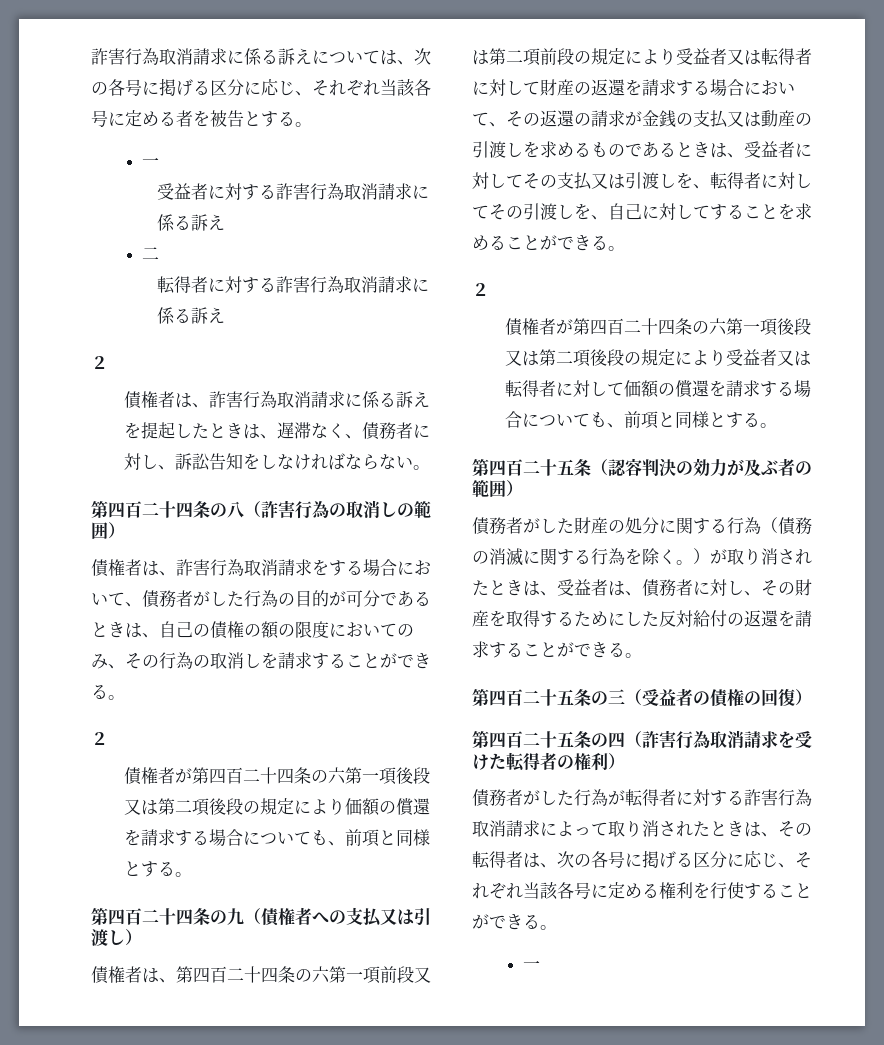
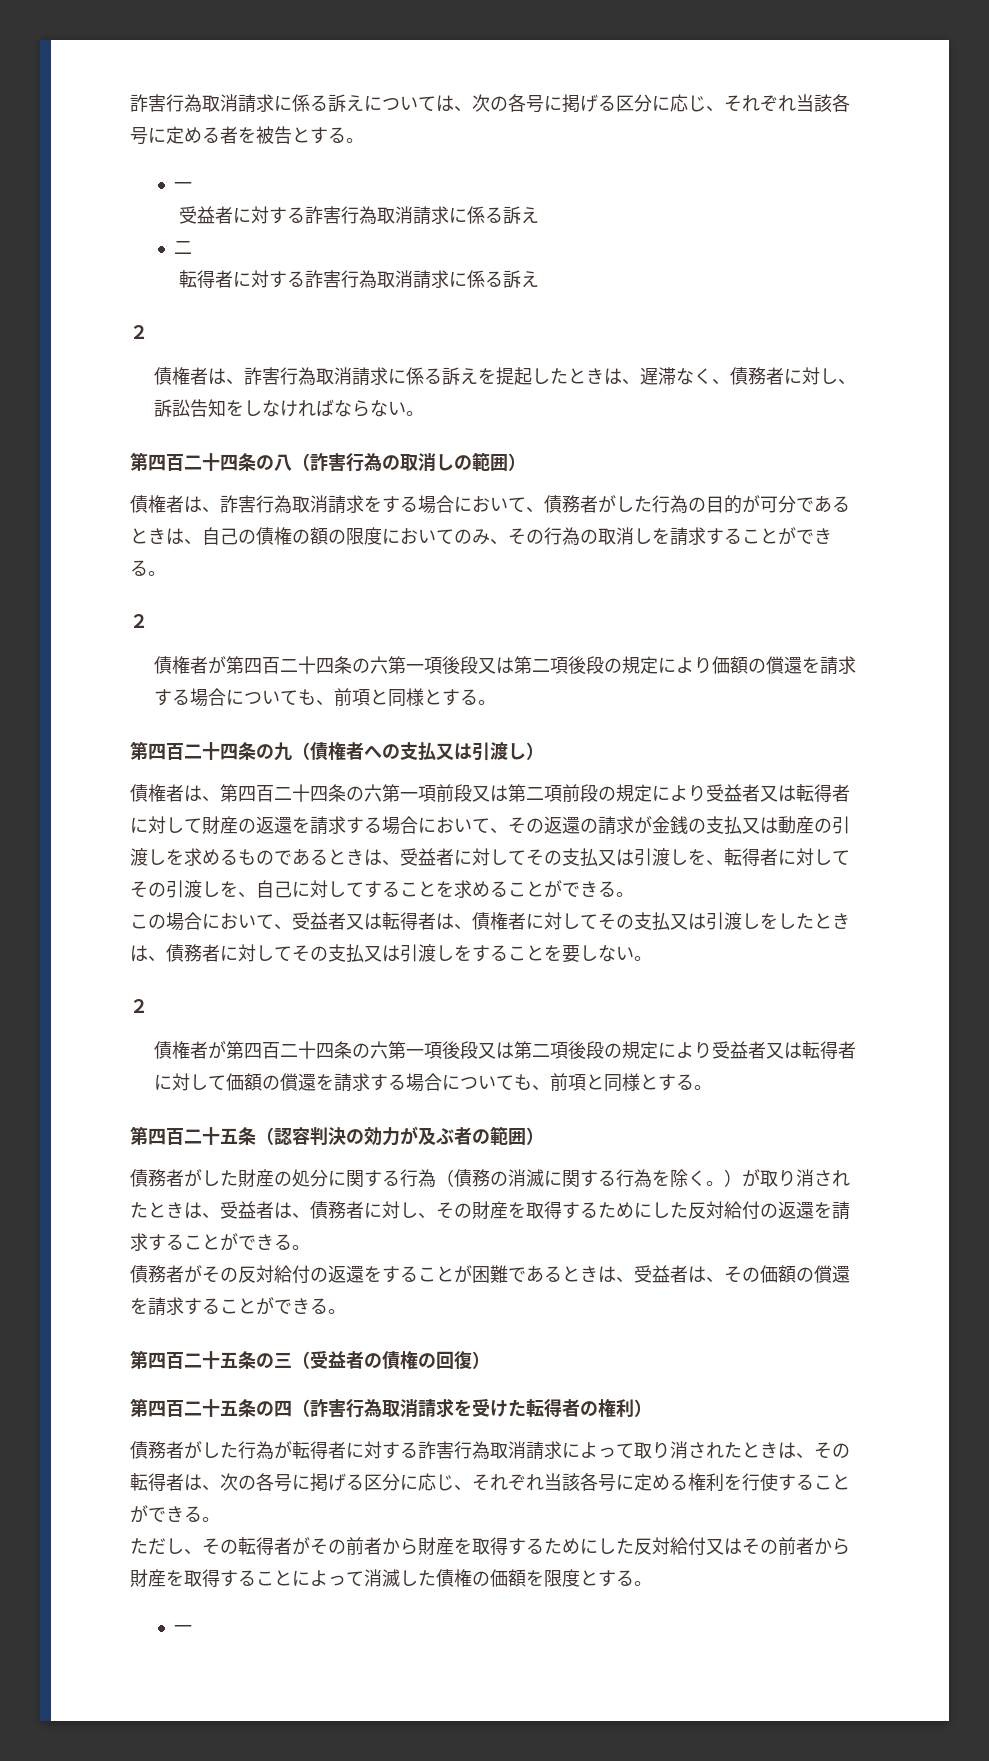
(625, 248) none -> [130,912,850,931] [130,944,652,963] // この場合において、受益者又は転得者は、債権者に対してその支払又は引渡しをしたときは、債務者に対してその支払又は引渡しをすることを要しない。
(642, 655) none -> [130,1265,850,1284] [130,1297,346,1316] // 債務者がその反対給付の返還をすることが困難であるときは、受益者は、その価額の償還を請求することができる。
(557, 927) none -> [130,1537,850,1556] [130,1569,652,1587] // ただし、その転得者がその前者から財産を取得するためにした反対給付又はその前者から財産を取得することによって消滅した債権の価額を限度とする。

